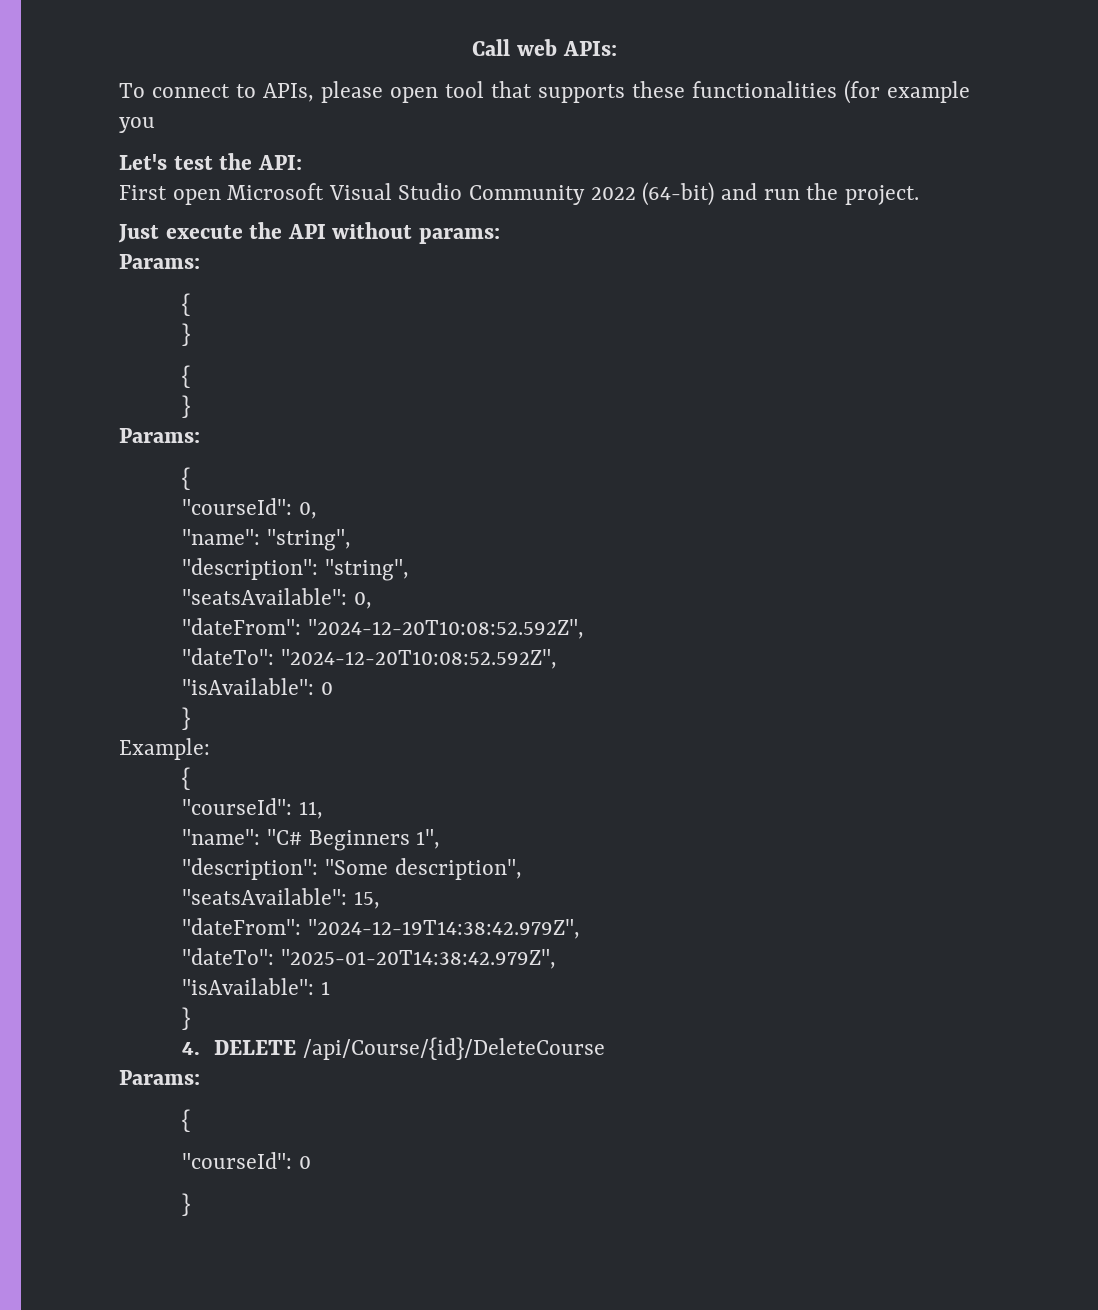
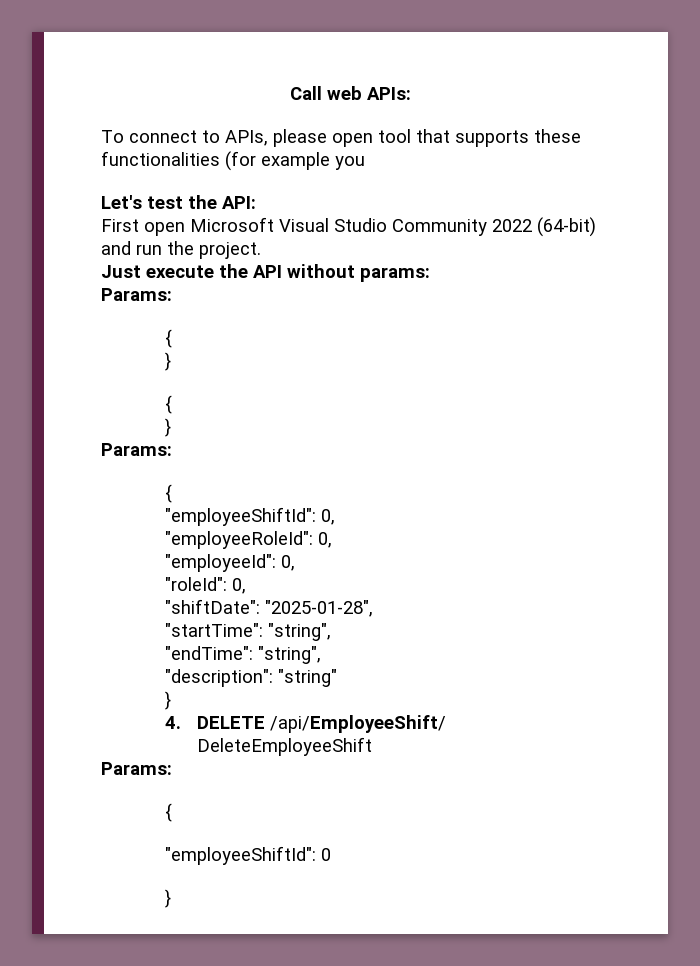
[182,498,317,519] [182,529,351,551] [182,558,409,581] [182,588,372,609] [182,618,584,639] [182,648,557,669] [182,678,333,695] [182,707,191,730] [119,738,210,760] [182,767,191,790] [182,798,323,819] [182,829,441,851] [182,858,522,880] [182,888,380,909] [182,918,580,939] [182,948,556,969] [182,978,330,995] "courseId": 0, // "name": "string", // "description": "string", // "seatsAvailable": 0, // "dateFrom": "2024-12-20T10:08:52.592Z", // "dateTo": "2024-12-20T10:08:52.592Z", // "isAvailable": 0 // } // Example: // { // "courseId": 11, // "name": "C# Beginners 1", // "description": "Some description", // "seatsAvailable": 15, // "dateFrom": "2024-12-19T14:38:42.979Z", // "dateTo": "2025-01-20T14:38:42.979Z", // "isAvailable": 1 -> [165,507,336,526] [165,531,333,549] [165,554,296,572] [165,577,247,594] [165,599,374,617] [165,623,332,641] [165,646,322,664] [165,669,338,687] "employeeShiftId": 0, // "employeeRoleId": 0, // "employeeId": 0, // "roleId": 0, // "shiftDate": "2025-01-28", // "startTime": "string", // "endTime": "string", // "description": "string"
[302,1037,605,1060] [119,1070,200,1085] [182,1109,191,1132] [182,1152,293,1169] /api/Course/{id}/DeleteCourse // Params: // { // "courseId": -> [270,715,447,733] [197,737,373,756] [101,762,172,775] [165,803,173,822] [165,846,317,865] /api/EmployeeShift/ DeleteEmployeeShift // Params: // { // "employeeShiftId":

